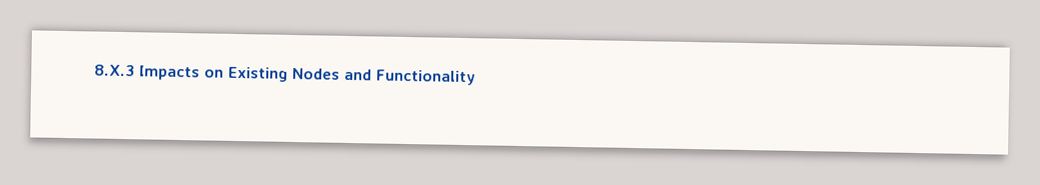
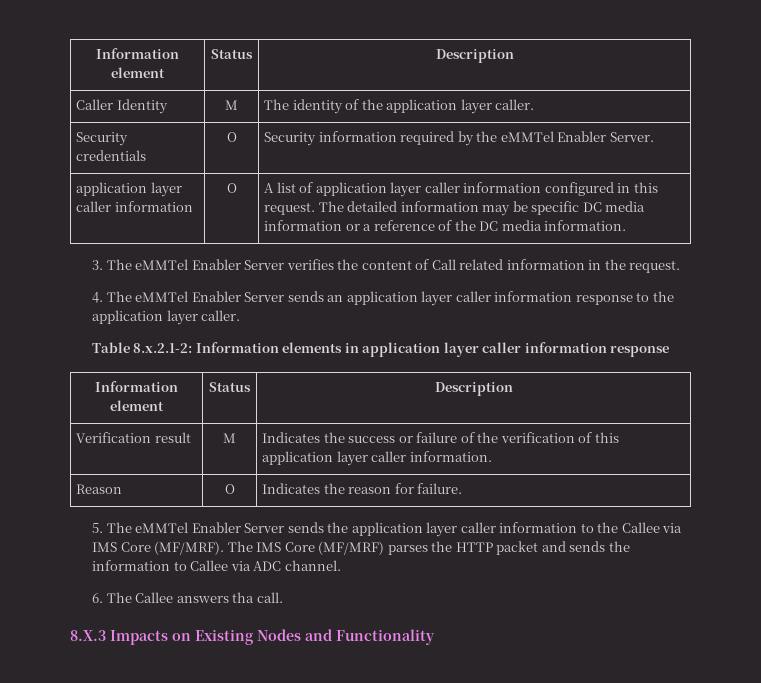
(94, 70) none -> [96,48,179,59] [111,67,165,78] [211,49,253,59] [435,49,514,63] [76,99,168,114] [225,100,238,110] [264,99,535,114] [76,132,129,146] [76,150,147,161] [226,132,237,142] [264,131,654,146] [76,182,182,197] [76,201,193,212] [226,183,237,193] [264,182,658,197] [264,201,646,216] [264,220,627,231] [92,259,681,273] [92,291,674,306] [92,310,241,325] [91,342,670,357] [95,381,178,392] [110,400,164,411] [209,382,251,392] [434,382,513,396] [76,432,191,443] [223,433,236,443] [262,432,619,443] [262,451,492,466] [76,484,123,494] [224,484,235,494] [262,483,463,494] [92,522,683,537] [92,541,630,555] [92,560,341,571] [92,592,283,603] Information element | Status | Description // Caller Identity | M | The identity of the application layer caller. // Security credentials | O | Security information required by the eMMTel Enabler Server. // application layer caller information | O | A list of application layer caller information configured in this request. The detailed information may be specific DC media information or a reference of the DC media information. // 3. The eMMTel Enabler Server verifies the content of Call related information in the request. // 4. The eMMTel Enabler Server sends an application layer caller information response to the application layer caller. // Table 8.x.2.1-2: Information elements in application layer caller information response // Information element | Status | Description // Verification result | M | Indicates the success or failure of the verification of this application layer caller information. // Reason | O | Indicates the reason for failure. // 5. The eMMTel Enabler Server sends the application layer caller information to the Callee via IMS Core (MF/MRF). The IMS Core (MF/MRF) parses the HTTP packet and sends the information to Callee via ADC channel. // 6. The Callee answers tha call. //

